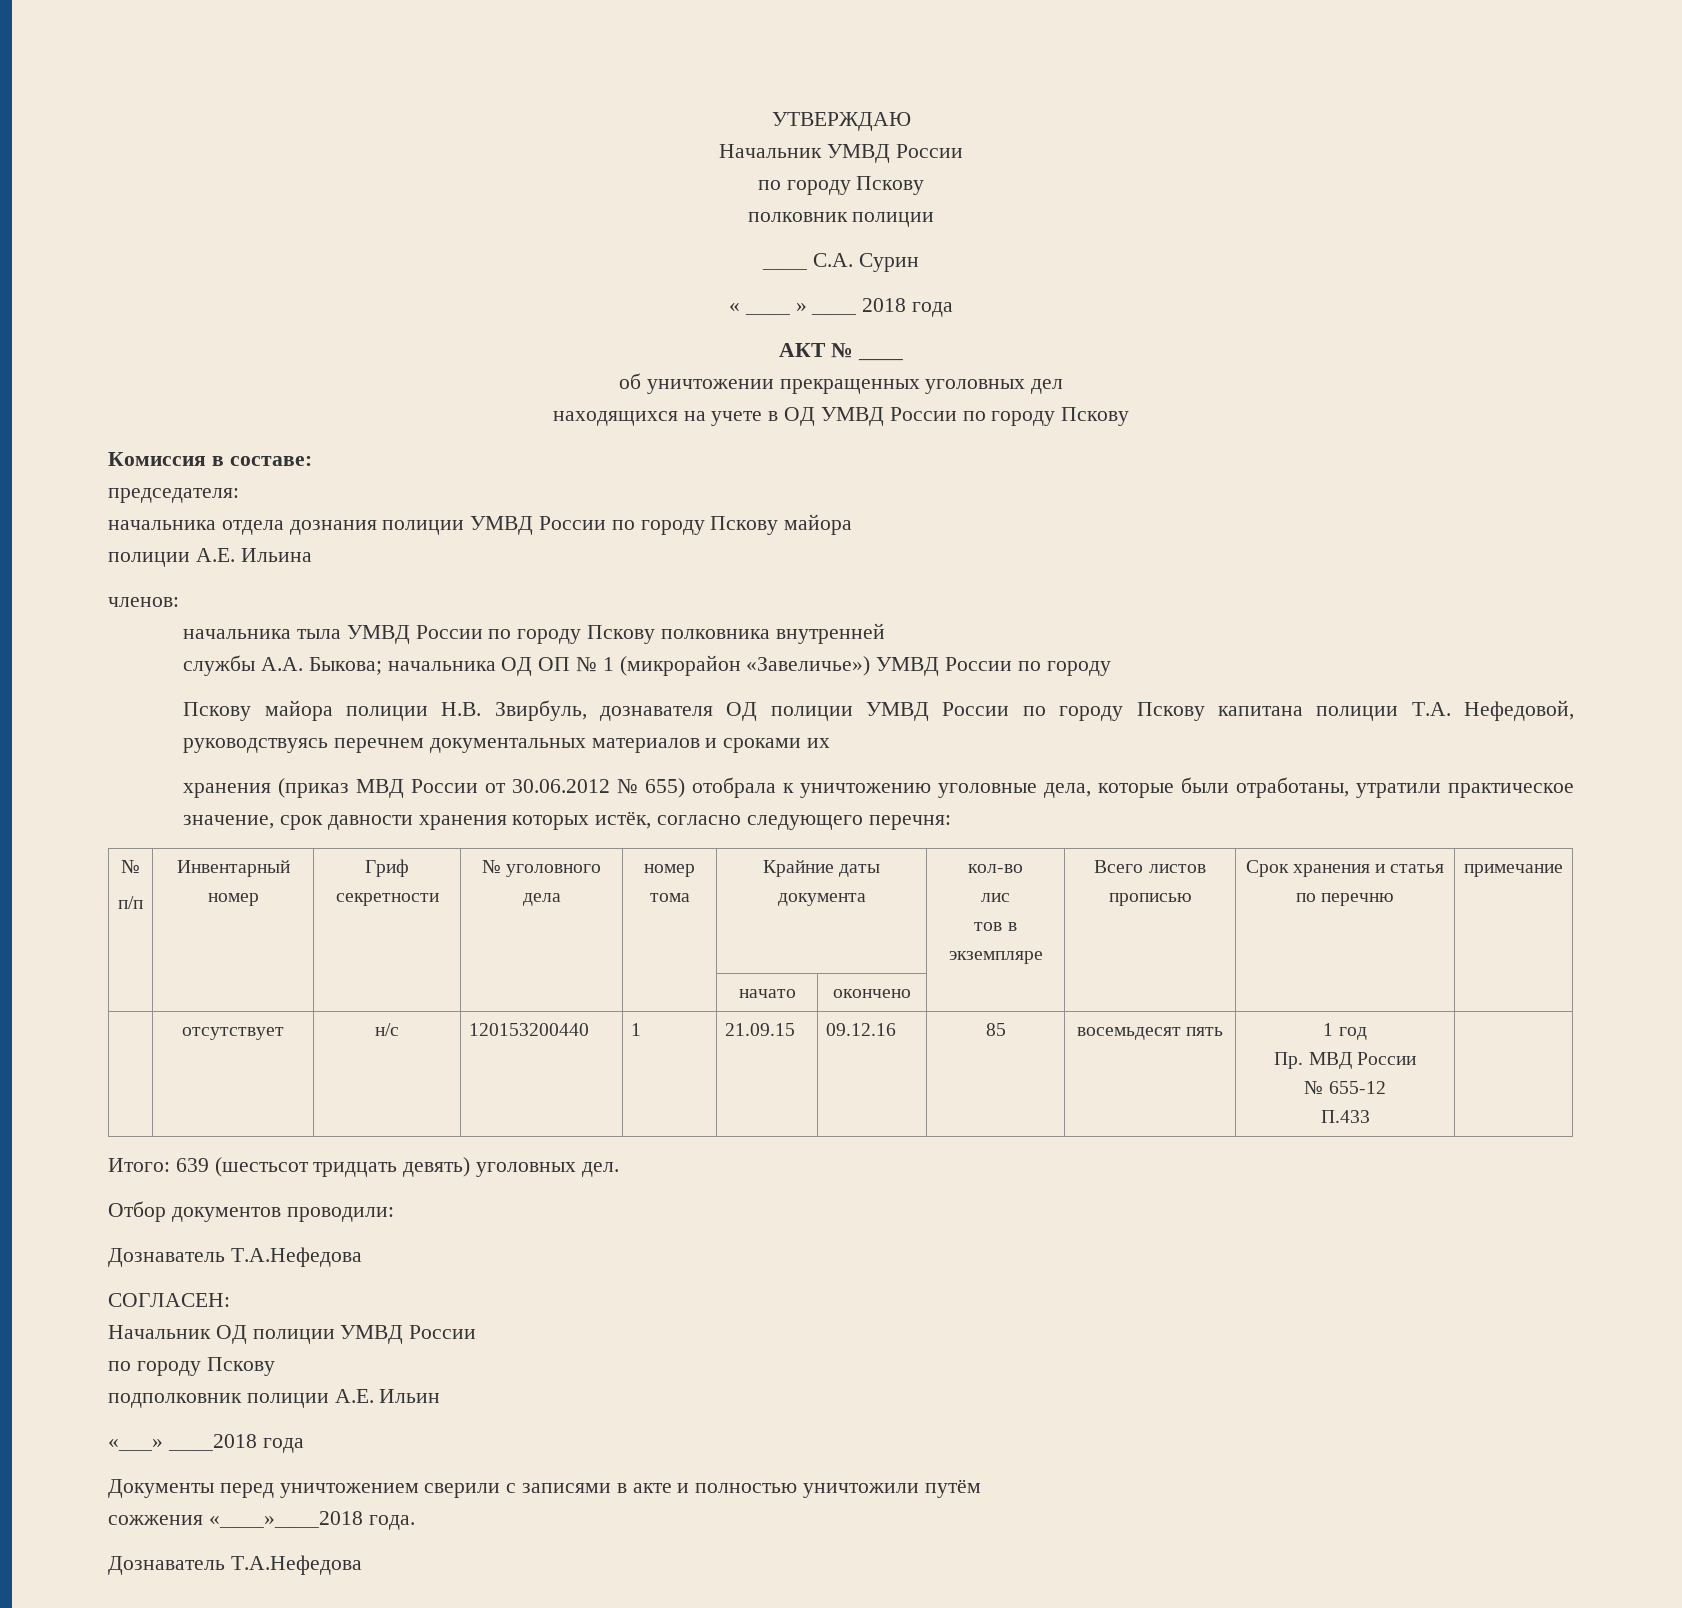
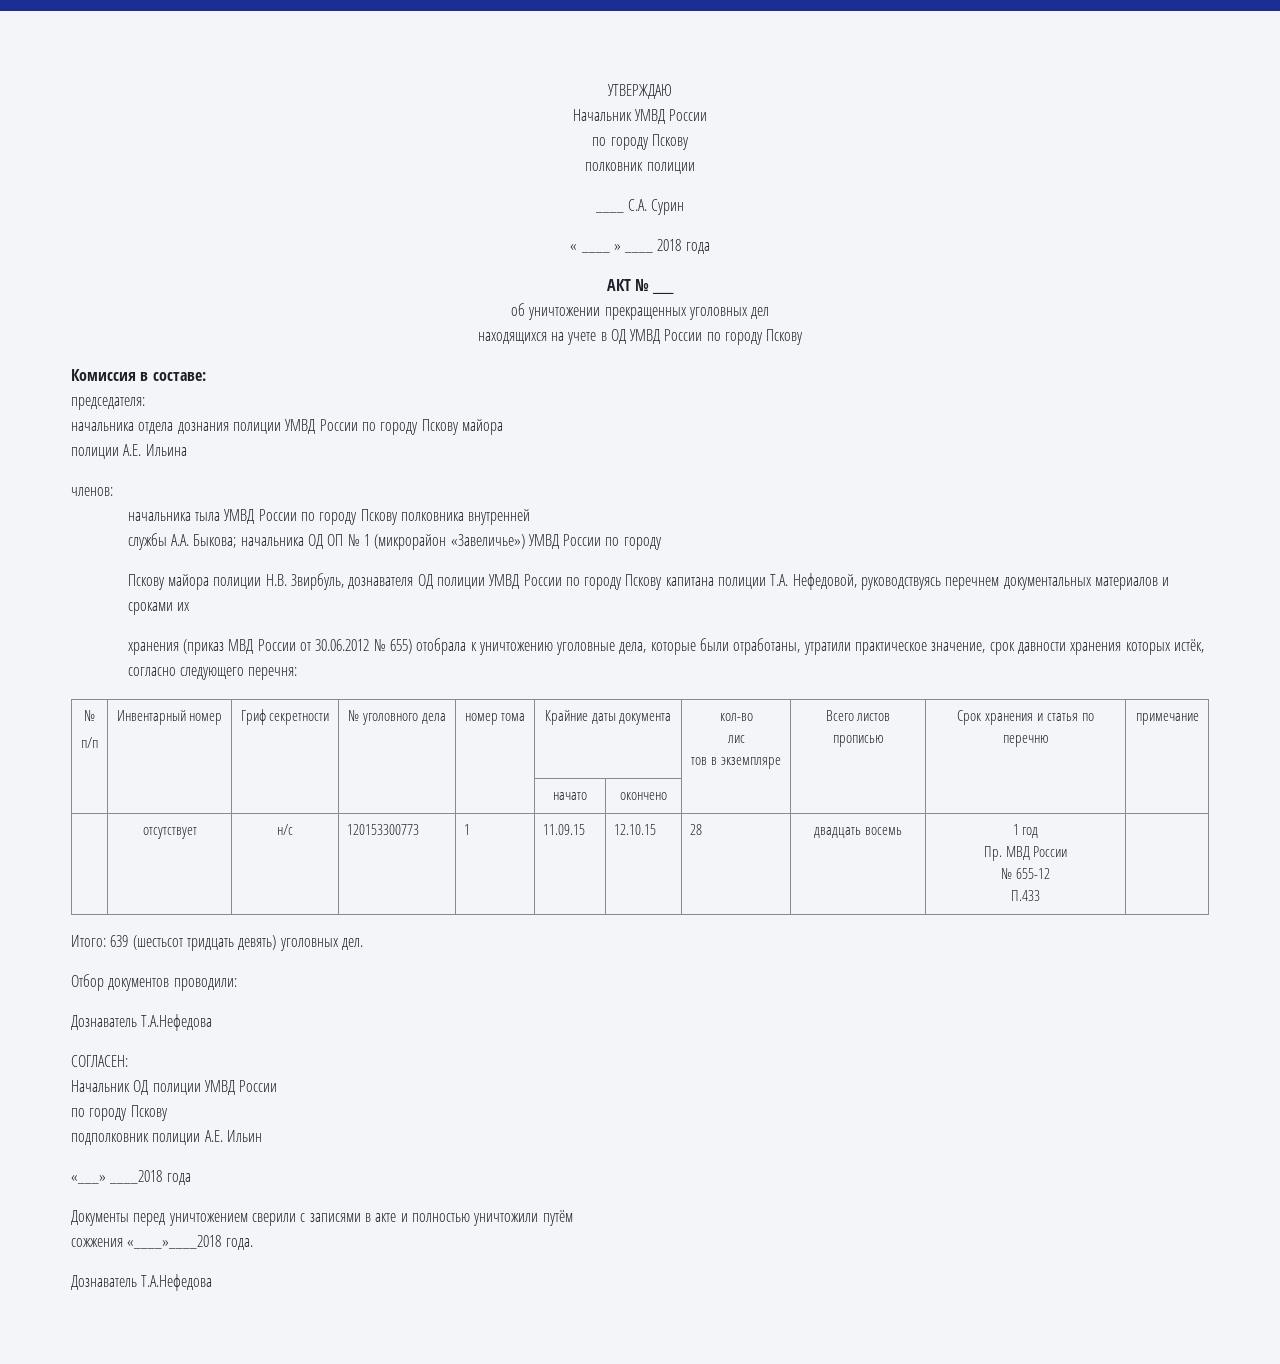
[469,1023,590,1036] [631,1023,642,1036] [725,1023,796,1036] [826,1023,897,1036] [985,1023,1006,1036] [1076,1027,1224,1040] 120153200440 | 1 | 21.09.15 | 09.12.16 | 85 | восемьдесят пять -> [347,824,420,835] [464,824,471,835] [543,824,586,835] [614,824,657,835] [690,824,703,835] [814,827,902,838] 120153300773 | 1 | 11.09.15 | 12.10.15 | 28 | двадцать восемь

